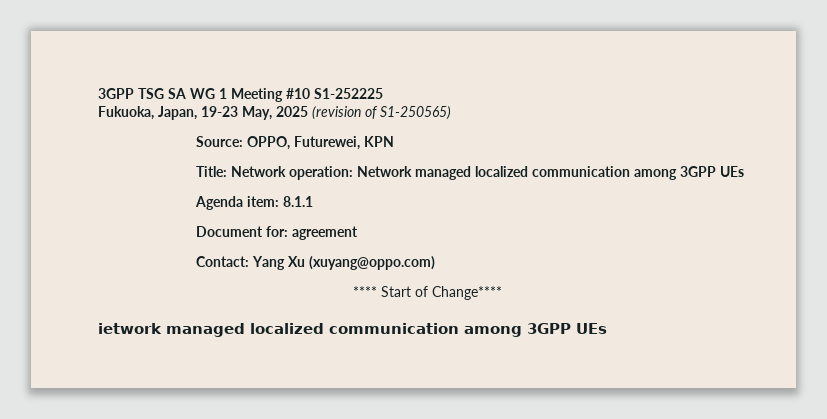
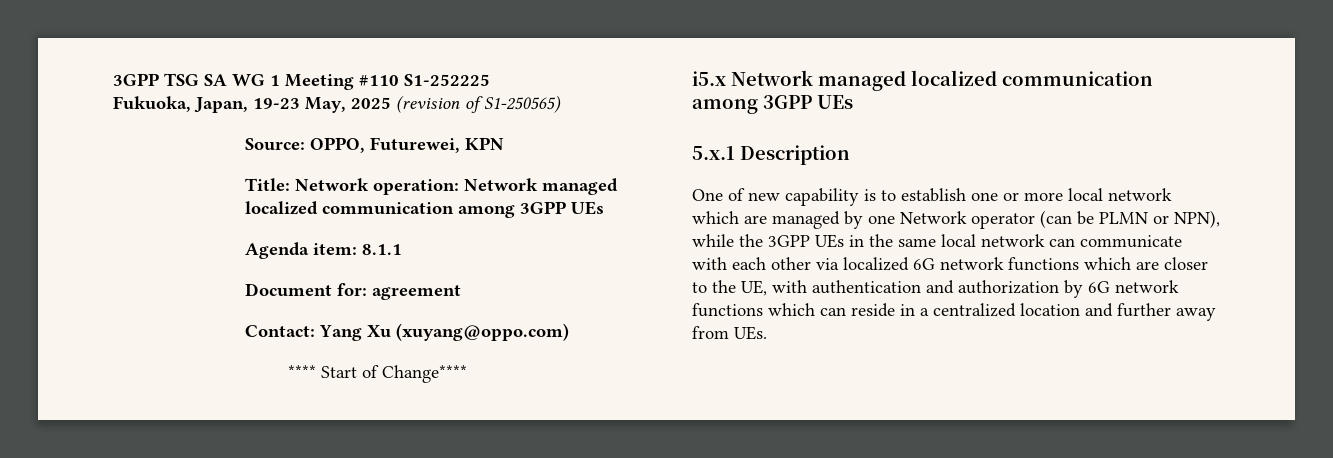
[286,88,310,99] #10 -> [359,75,399,86] #110
[98,323,607,337] ietwork managed localized communication among 3GPP UEs -> [692,70,1153,91] [692,95,853,114] [692,145,850,165] [692,188,1172,206] [692,210,1220,229] [692,234,1182,248] [692,257,1208,271] [692,280,1179,298] [692,303,1216,321] [692,326,767,340] i5.x Network managed localized communication among 3GPP UEs // 5.x.1 Description // One of new capability is to establish one or more local network which are managed by one Network operator (can be PLMN or NPN), while the 3GPP UEs in the same local network can communicate with each other via localized 6G network functions which are closer to the UE, with authentication and authorization by 6G network functions which can reside in a centralized location and further away from UEs.

